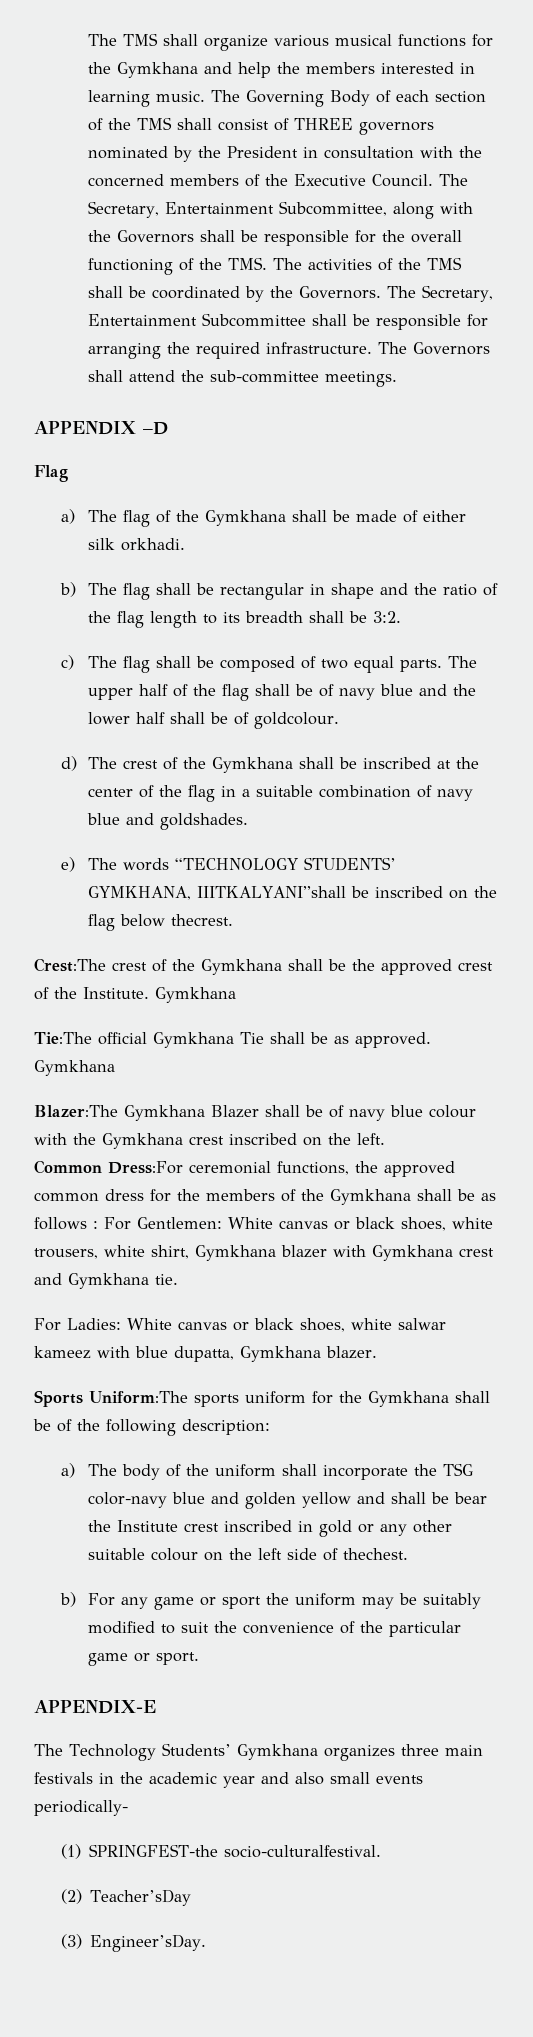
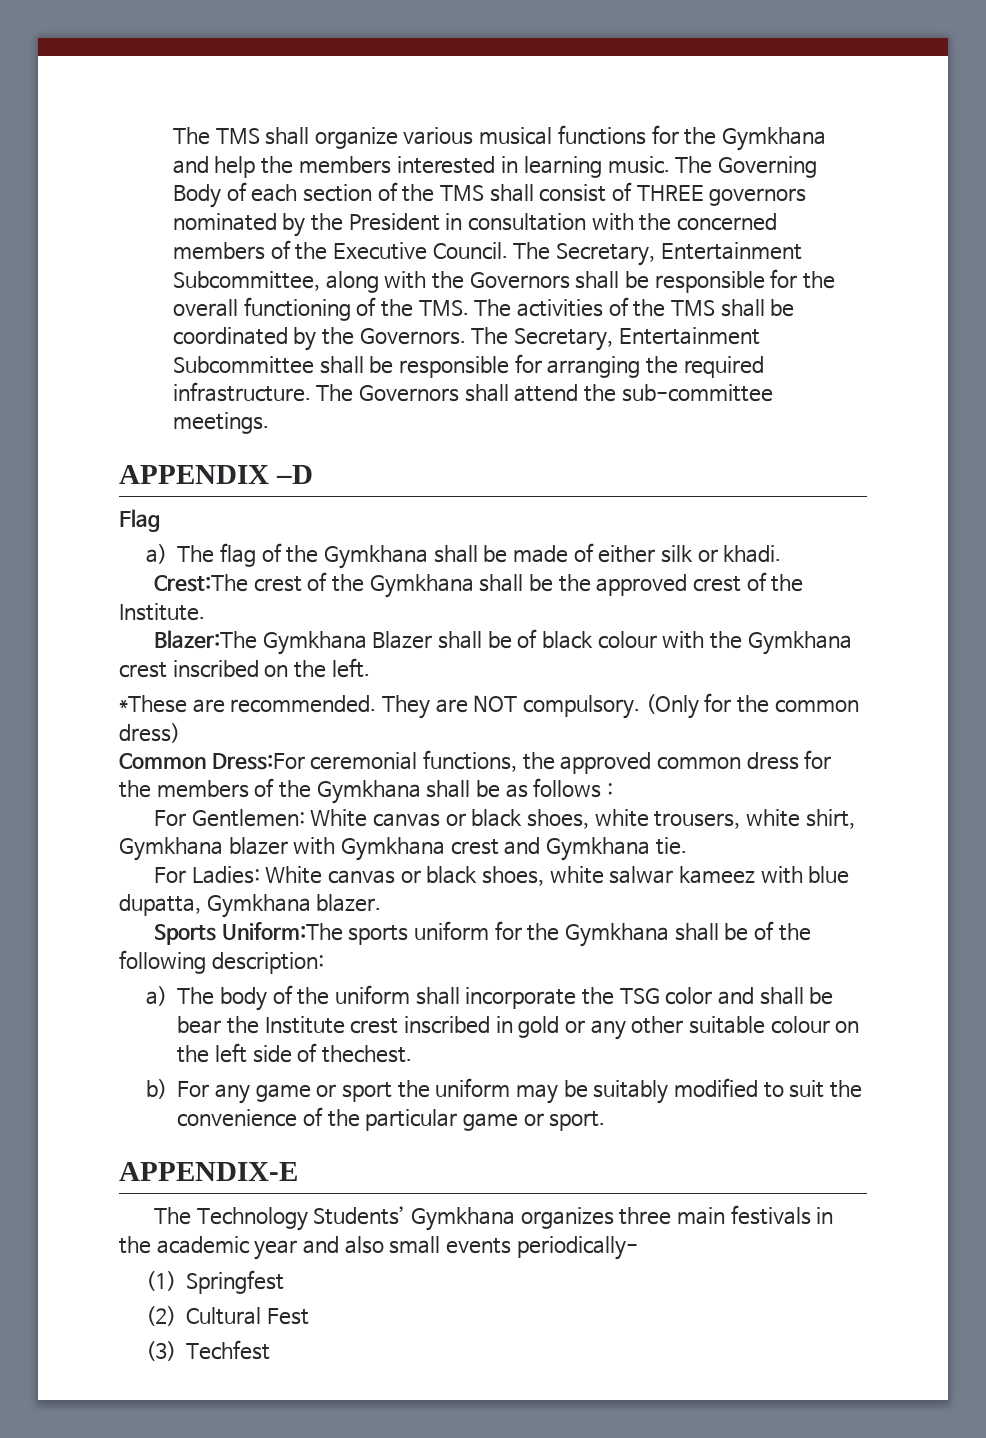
[121,538,186,551] [60,582,499,600] [88,611,402,628] [61,655,478,673] [88,684,477,701] [88,712,340,729] [61,756,480,773] [88,785,474,802] [87,813,249,830] [61,857,397,872] [88,886,498,900] [88,914,234,931] orkhadi. // b) The flag shall be rectangular in shape and the ratio of the flag length to its breadth shall be 3:2. // c) The flag shall be composed of two equal parts. The upper half of the flag shall be of navy blue and the lower half shall be of goldcolour. // d) The crest of the Gymkhana shall be inscribed at the center of the flag in a suitable combination of navy blue and goldshades. // e) The words “TECHNOLOGY STUDENTS’ GYMKHANA, IIITKALYANI”shall be inscribed on the flag below thecrest. -> [697,545,782,563] or khadi.
[155,987,236,1003] [34,1032,431,1048] [34,1060,115,1076] Gymkhana // Tie:The official Gymkhana Tie shall be as approved. Gymkhana -> (205, 612) none
[349,1105,423,1121] navy blue -> [542,631,594,649] black
(385, 1139) none -> [119,693,859,719] [119,723,180,743] // *These are recommended. They are NOT compulsory. (Only for the common dress)
(98, 1225) none -> (613, 789) //
[88,1492,352,1509] color-navy blue and golden yellow -> [665,987,713,1005] color
[89,1844,382,1858] SPRINGFEST-the socio-culturalfestival. -> [186,1270,285,1294] Springfest
[90,1889,192,1906] Teacher’sDay -> [186,1307,310,1325] Cultural Fest
[90,1934,207,1952] Engineer’sDay. -> [186,1340,271,1360] Techfest

